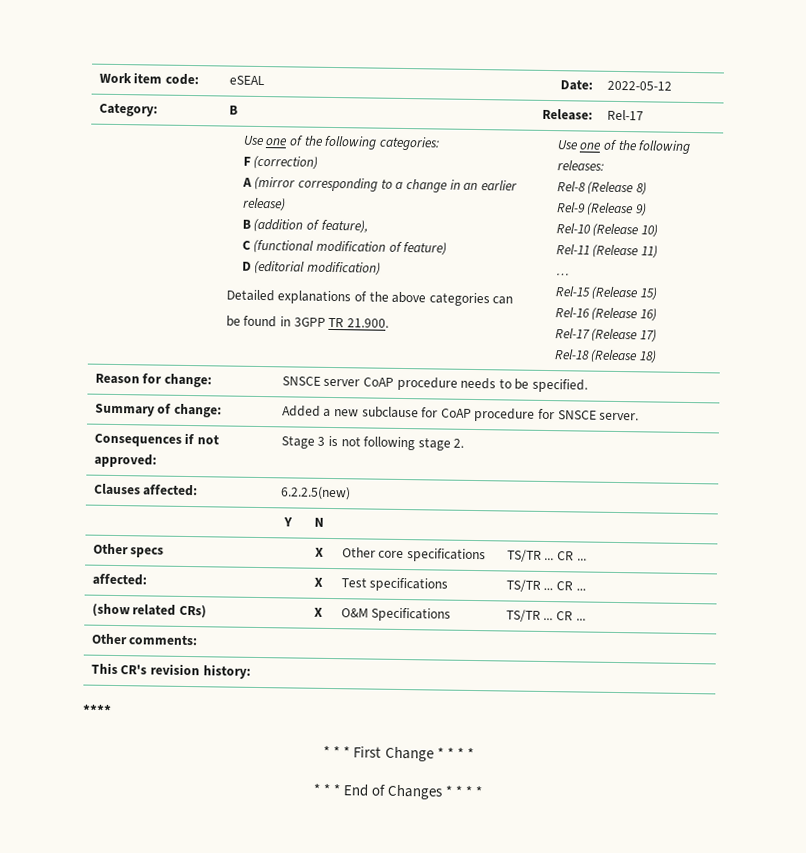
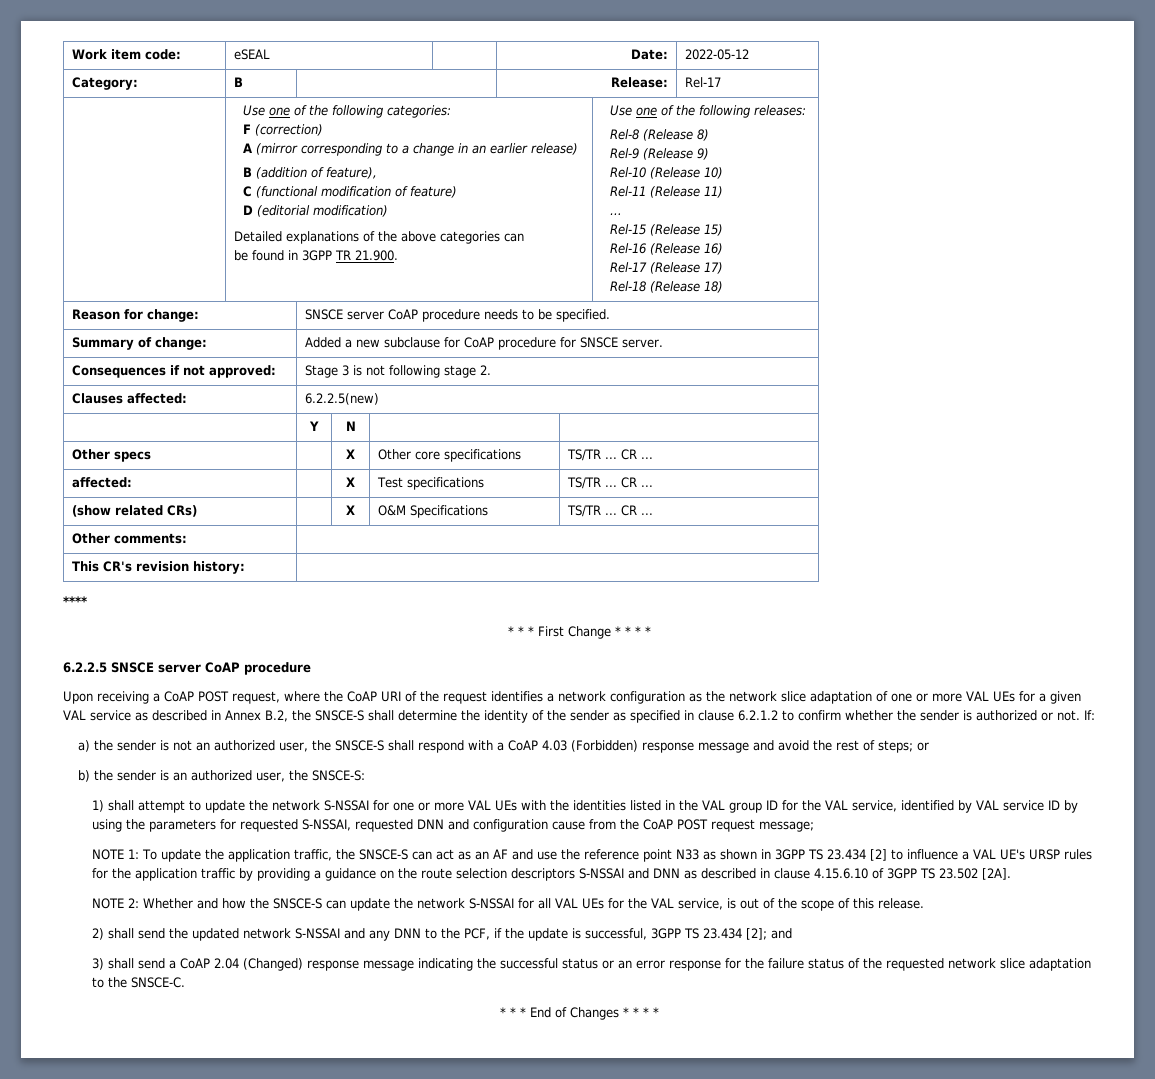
(474, 753) none -> [63,662,311,675] [63,691,1081,704] [63,710,1095,723] [77,740,929,753] [77,770,365,782] [92,800,1079,813] [92,819,815,832] [92,849,1093,862] [92,868,1012,881] [92,898,925,911] [92,928,793,941] [92,958,1092,971] [92,977,186,988] // 6.2.2.5 SNSCE server CoAP procedure // Upon receiving a CoAP POST request, where the CoAP URI of the request identifies a network configuration as the network slice adaptation of one or more VAL UEs for a given VAL service as described in Annex B.2, the SNSCE-S shall determine the identity of the sender as specified in clause 6.2.1.2 to confirm whether the sender is authorized or not. If: // a) the sender is not an authorized user, the SNSCE-S shall respond with a CoAP 4.03 (Forbidden) response message and avoid the rest of steps; or // b) the sender is an authorized user, the SNSCE-S: // 1) shall attempt to update the network S-NSSAI for one or more VAL UEs with the identities listed in the VAL group ID for the VAL service, identified by VAL service ID by using the parameters for requested S-NSSAI, requested DNN and configuration cause from the CoAP POST request message; // NOTE 1: To update the application traffic, the SNSCE-S can act as an AF and use the reference point N33 as shown in 3GPP TS 23.434 [2] to influence a VAL UE's URSP rules for the application traffic by providing a guidance on the route selection descriptors S-NSSAI and DNN as described in clause 4.15.6.10 of 3GPP TS 23.502 [2A]. // NOTE 2: Whether and how the SNSCE-S can update the network S-NSSAI for all VAL UEs for the VAL service, is out of the scope of this release. // 2) shall send the updated network S-NSSAI and any DNN to the PCF, if the update is successful, 3GPP TS 23.434 [2]; and // 3) shall send a CoAP 2.04 (Changed) response message indicating the successful status or an error response for the failure status of the requested network slice adaptation to the SNSCE-C.

